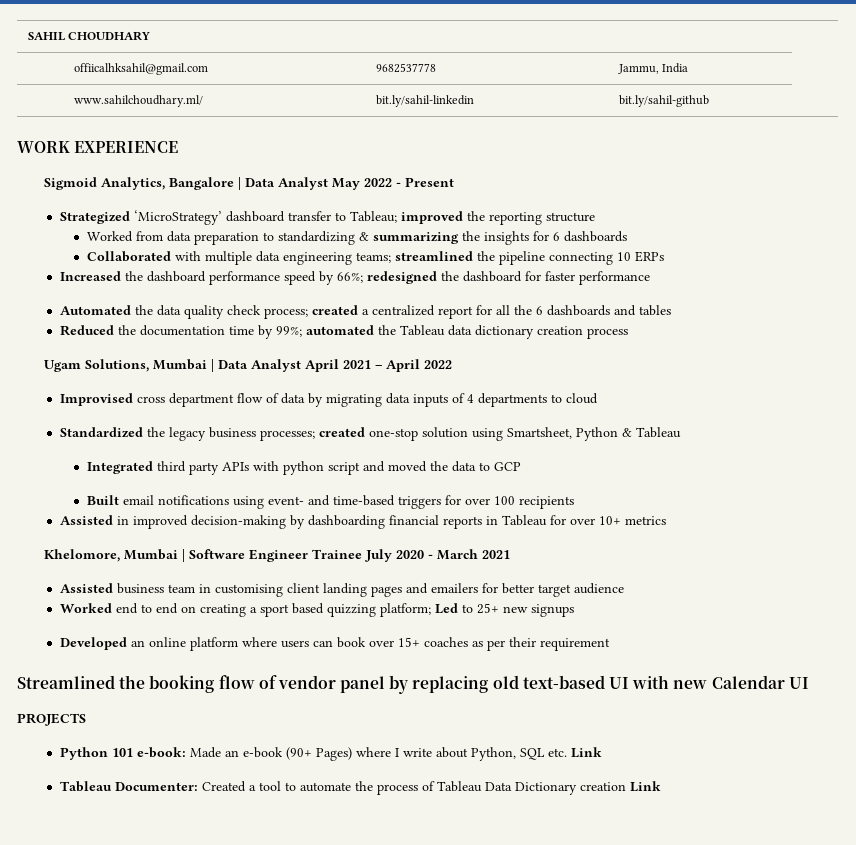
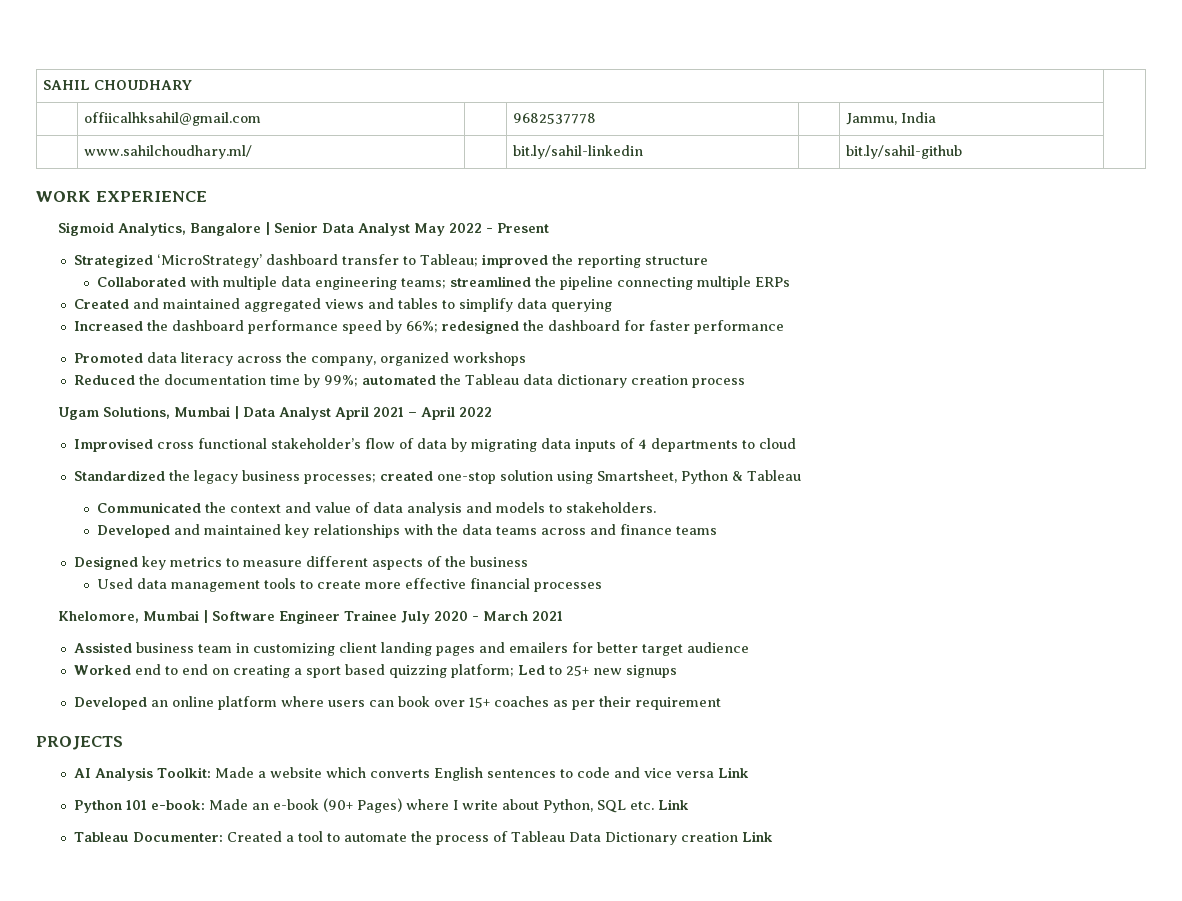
(242, 183) none -> [274,222,319,233] Senior
[87,231,628,245] // Worked from data preparation to standardizing & summarizing the insights for 6 dashboards -> (709, 260) none
[617,252,632,261] 10 -> [696,276,751,290] multiple
(665, 256) none -> [74,298,613,312] // Created and maintained aggregated views and tables to simplify data querying
[59,305,671,319] Automated the data quality check process; created a centralized report for all the 6 dashboards and tables -> [74,352,527,366] Promoted data literacy across the company, organized workshops
[168,393,234,407] department -> [198,438,362,449] functional stakeholder’s
[87,461,522,475] [87,495,575,509] [59,515,666,529] Integrated third party APIs with python script and moved the data to GCP // Built email notifications using event- and time-based triggers for over 100 recipients // Assisted in improved decision-making by dashboarding financial reports in Tableau for over 10+ metrics -> [96,502,656,516] [96,524,717,538] [74,556,529,570] [96,578,602,592] Communicated the context and value of data analysis and models to stakeholders. // Developed and maintained key relationships with the data teams across and finance teams // Designed key metrics to measure different aspects of the business // Used data management tools to create more effective financial processes
[214,584,283,597] customising -> [253,643,336,656] customizing
[17,675,809,694] [17,713,86,726] Streamlined the booking flow of vendor panel by replacing old text-based UI with new Calendar UI // PROJECTS -> [36,736,123,750] [74,767,750,781] PROJECTS // AI Analysis Toolkit: Made a website which converts English sentences to code and vice versa Link

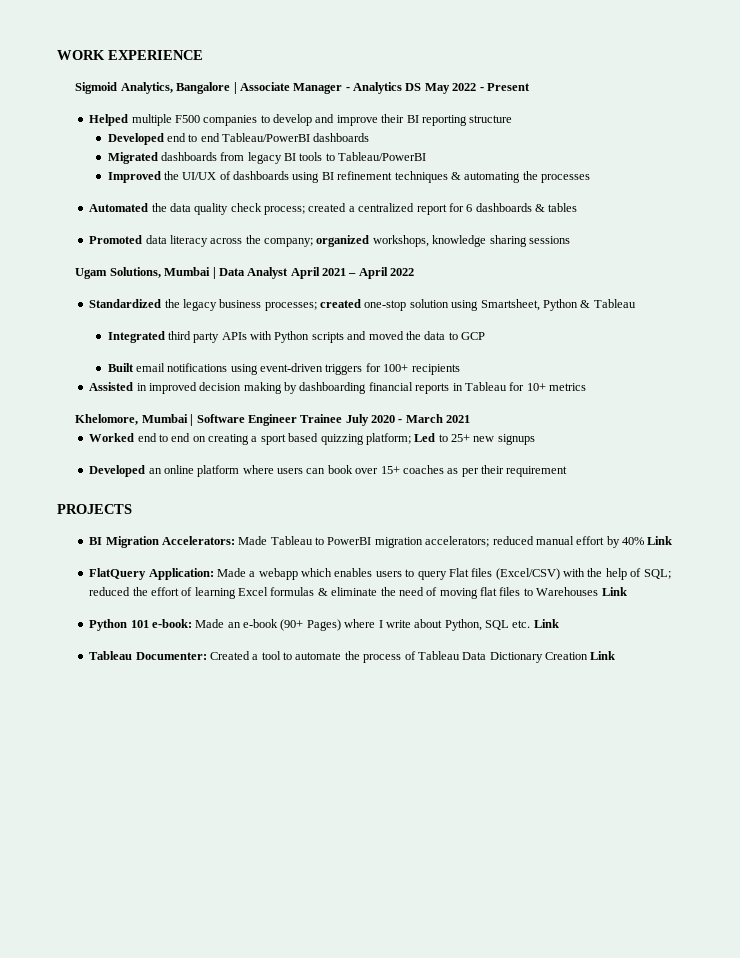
[42,80,192,90] [83,112,261,126] [512,113,596,124] [845,112,936,125] [83,145,252,159] [512,145,643,159] [845,145,962,159] SAHIL CHOUDHARY | // | offiicalhksahil@gmail.com | | 9682537778 | | Jammu, India | // | www.sahilchoudhary.ml/ | | bit.ly/sahil-linkedin | | bit.ly/sahil-github | // -> (57, 55) none
[274,222,411,236] Senior Data Analyst -> [239,82,422,94] Associate Manager - Analytics DS
[74,254,709,268] [96,276,790,290] [74,298,613,312] [74,320,785,334] Strategized ‘MicroStrategy’ dashboard transfer to Tableau; improved the reporting structure // Collaborated with multiple data engineering teams; streamlined the pipeline connecting multiple ERPs // Created and maintained aggregated views and tables to simplify data querying // Increased the dashboard performance speed by 66%; redesigned the dashboard for faster performance -> [89,114,513,126] [107,133,370,145] [107,152,427,164] [107,171,591,183] [89,203,578,215] Helped multiple F500 companies to develop and improve their BI reporting structure // Developed end to end Tableau/PowerBI dashboards // Migrated dashboards from legacy BI tools to Tableau/PowerBI // Improved the UI/UX of dashboards using BI refinement techniques & automating the processes // Automated the data quality check process; created a centralized report for 6 dashboards & tables
[311,352,527,366] [74,374,746,388] company, organized workshops // Reduced the documentation time by 99%; automated the Tableau data dictionary creation process -> [264,235,570,247] company; organized workshops, knowledge sharing sessions
[74,438,797,452] // Improvised cross functional stakeholder’s flow of data by migrating data inputs of 4 departments to cloud -> (415, 272) none
[96,502,656,516] [96,524,717,538] [74,556,529,570] [96,578,602,592] Communicated the context and value of data analysis and models to stakeholders. // Developed and maintained key relationships with the data teams across and finance teams // Designed key metrics to measure different aspects of the business // Used data management tools to create more effective financial processes -> [107,331,486,343] [107,363,460,375] [89,382,587,394] Integrated third party APIs with Python scripts and moved the data to GCP // Built email notifications using event-driven triggers for 100+ recipients // Assisted in improved decision making by dashboarding financial reports in Tableau for 10+ metrics
[74,642,750,656] // Assisted business team in customizing client landing pages and emailers for better target audience -> (471, 419) none
[74,767,715,781] AI Analysis Toolkit: Made a website which converts English sentences to code and vice versa -> [89,536,673,548] [89,568,671,580] [89,587,599,599] BI Migration Accelerators: Made Tableau to PowerBI migration accelerators; reduced manual effort by 40% Link // FlatQuery Application: Made a webapp which enables users to query Flat files (Excel/CSV) with the help of SQL; reduced the effort of learning Excel formulas & eliminate the need of moving flat files to Warehouses
[681,832,739,842] creation -> [545,652,589,660] Creation

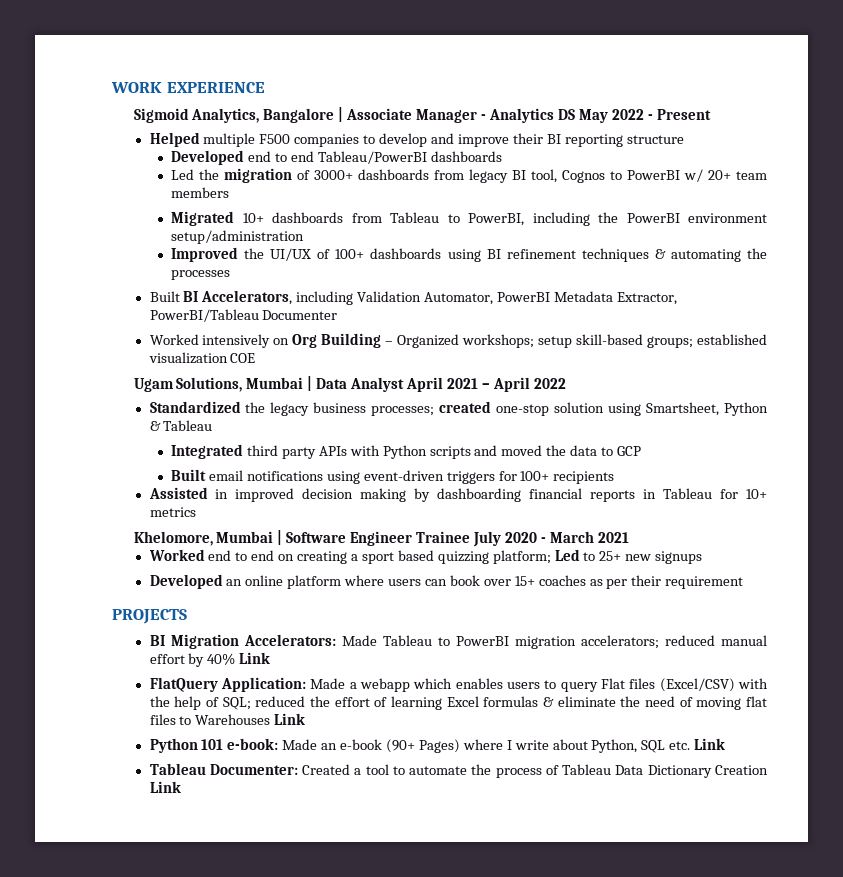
[107,152,427,164] Migrated dashboards from legacy BI tools to Tableau/PowerBI -> [171,168,767,183] [171,187,230,198] [171,211,767,226] [171,230,305,244] Led the migration of 3000+ dashboards from legacy BI tool, Cognos to PowerBI w/ 20+ team members // Migrated 10+ dashboards from Tableau to PowerBI, including the PowerBI environment setup/administration
(231, 175) none -> [335,249,365,259] 100+
[89,203,578,215] [89,235,570,247] Automated the data quality check process; created a centralized report for 6 dashboards & tables // Promoted data literacy across the company; organized workshops, knowledge sharing sessions -> [149,290,677,305] [149,309,338,322] [149,333,767,348] [148,352,256,364] Built BI Accelerators, including Validation Automator, PowerBI Metadata Extractor, PowerBI/Tableau Documenter // Worked intensively on Org Building – Organized workshops; setup skill-based groups; established visualization COE

